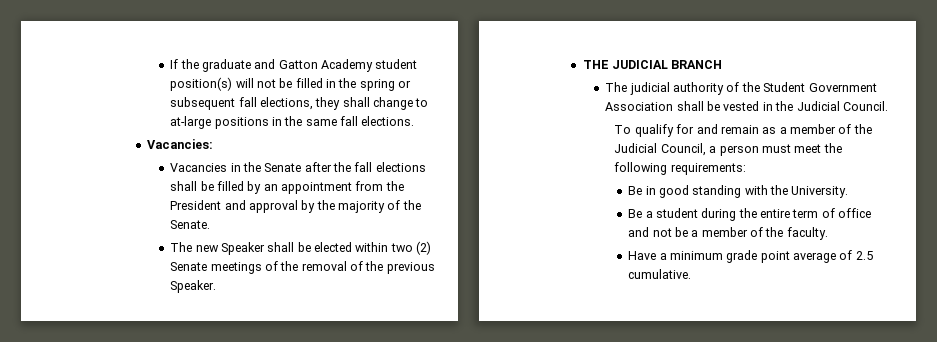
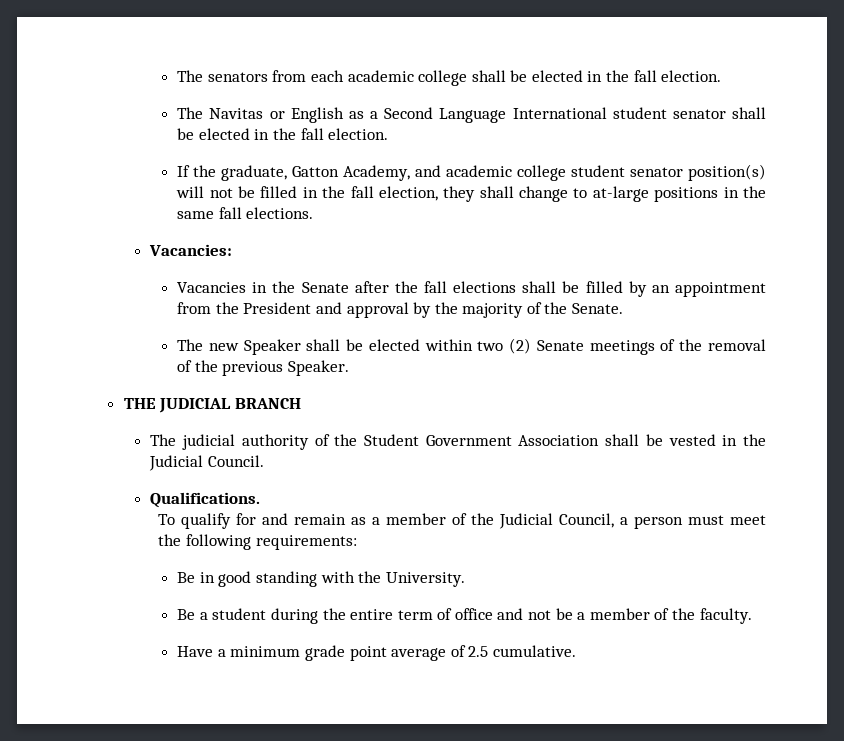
[170,59,418,72] If the graduate and Gatton Academy student -> [177,70,722,86] [177,107,766,123] [177,128,389,140] [177,165,684,181] The senators from each academic college shall be elected in the fall election. // The Navitas or English as a Second Language International student senator shall be elected in the fall election. // If the graduate, Gatton Academy, and academic college student senator
[359,79,412,91] [170,97,313,110] spring or subsequent fall elections, -> [350,186,438,201] fall election,
(888, 106) none -> [150,492,261,508] // Qualifications.

